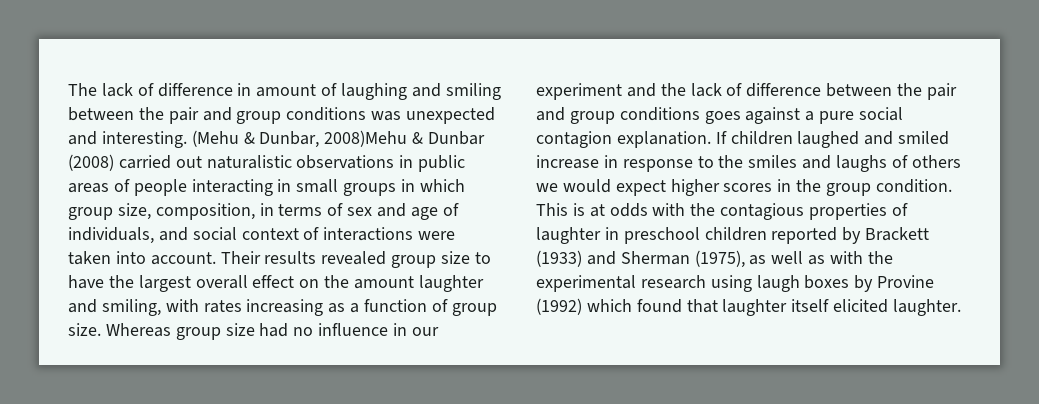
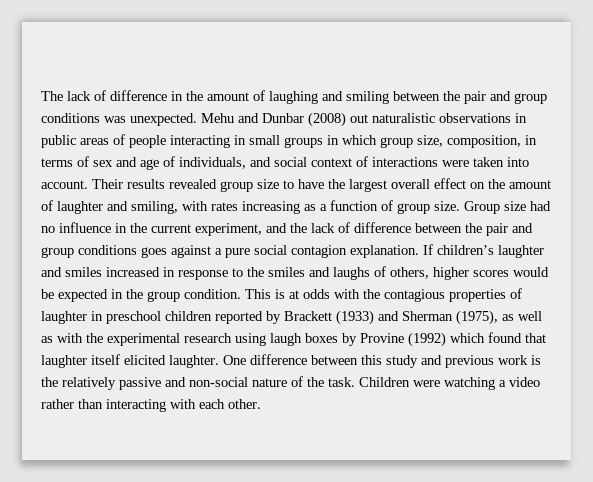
(252, 89) none -> [186,91,203,101] the
[406,107,496,124] [68,130,424,148] unexpected and interesting. (Mehu & Dunbar, 2008)Mehu & -> [130,113,259,126] unexpected. Mehu and
[118,155,171,169] carried -> (346, 119) none
(415, 282) none -> [41,200,53,211] of
[105,323,221,340] Whereas group -> [464,201,500,214] Group
[411,327,439,336] [536,83,622,100] our experiment -> [130,223,262,236] the current experiment,
[730,131,950,148] [536,155,599,169] children laughed and smiled increase -> [437,245,544,258] [41,267,160,277] children’s laughter and smiles increased
[911,155,961,168] [536,179,773,196] others we would expect higher scores -> [390,267,549,280] [41,289,108,302] others, higher scores would be expected
(962, 307) none -> [223,354,541,368] [41,376,540,390] [41,399,261,412] One difference between this study and previous work is the relatively passive and non-social nature of the task. Children were watching a video rather than interacting with each other.

